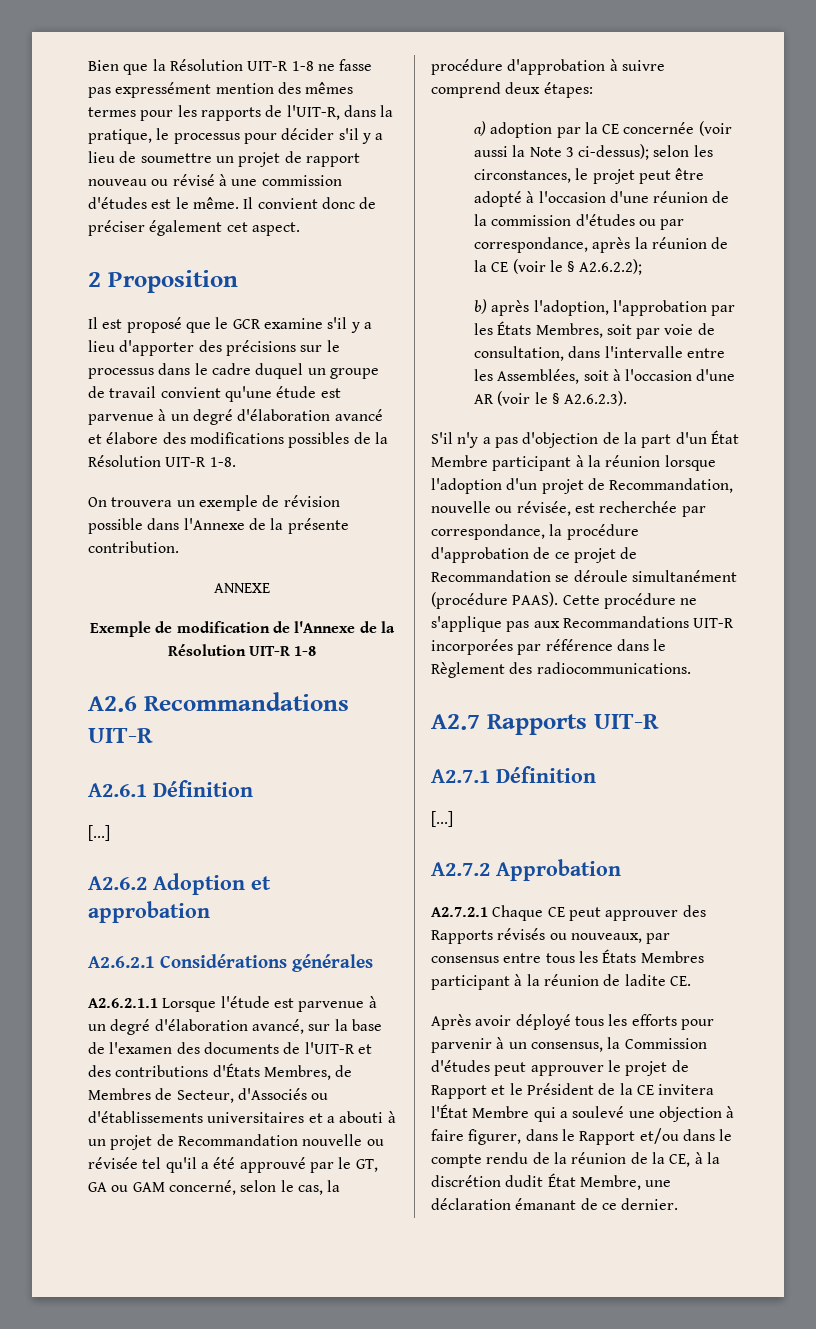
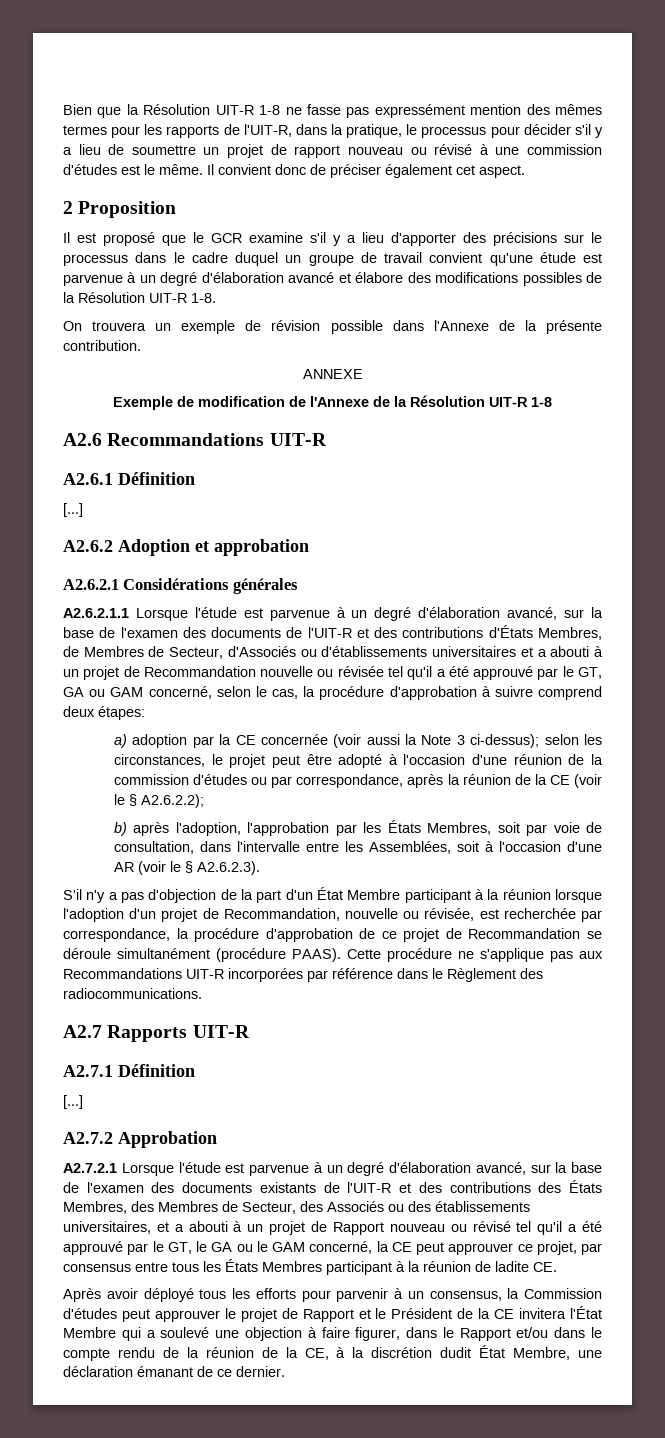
[492,905,706,921] [431,928,642,944] Chaque CE peut approuver des Rapports révisés ou nouveaux, -> [121,1162,602,1176] [63,1180,603,1193] [63,1201,530,1214] [63,1221,603,1235] [63,1241,577,1255] Lorsque l'étude est parvenue à un degré d'élaboration avancé, sur la base de l'examen des documents existants de l'UIT-R et des contributions des États Membres, des Membres de Secteur, des Associés ou des établissements universitaires, et a abouti à un projet de Rapport nouveau ou révisé tel qu'il a été approuvé par le GT, le GA ou le GAM concerné, la CE peut approuver ce projet,

